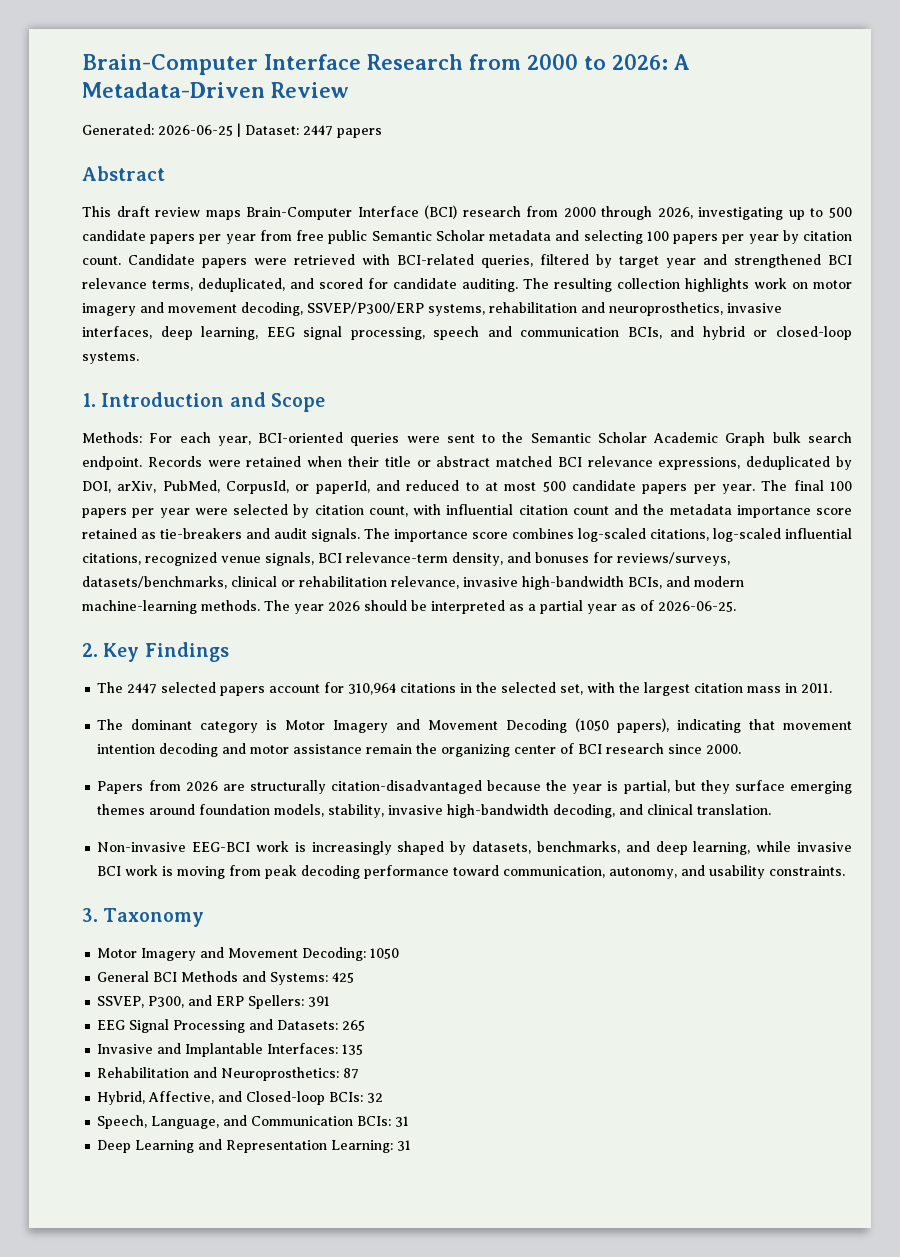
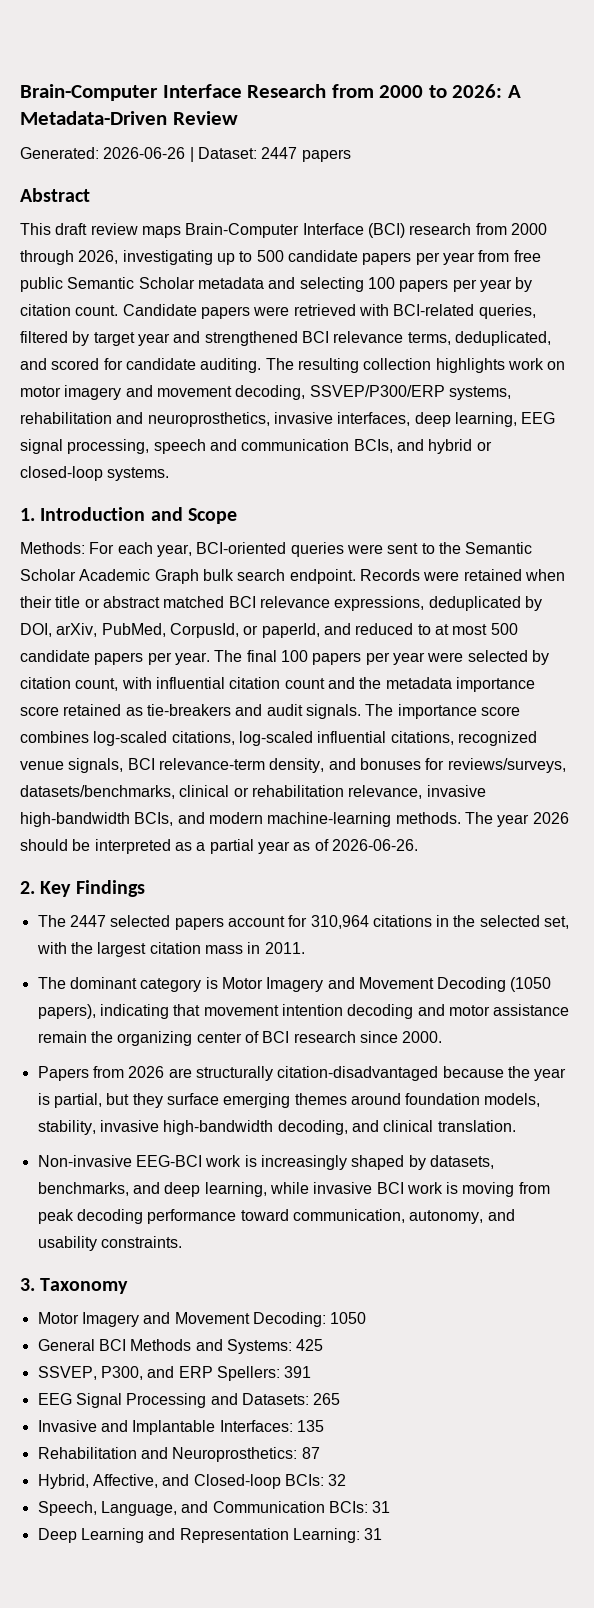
[158,125,233,136] 2026-06-25 -> [103,147,186,159] 2026-06-26
[658,601,736,612] 2026-06-25. -> [331,839,418,851] 2026-06-26.

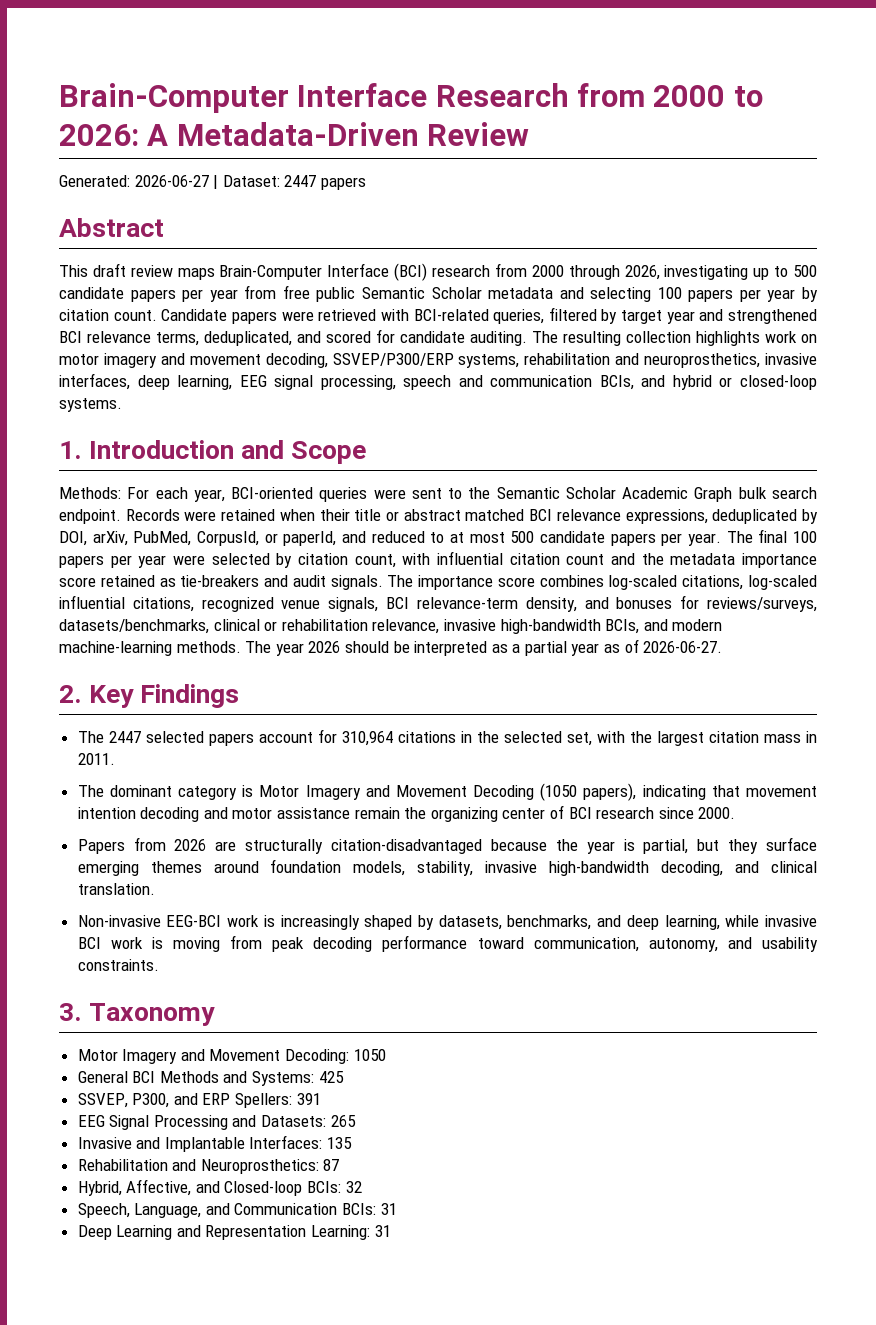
[103,147,186,159] 2026-06-26 -> [134,175,209,187] 2026-06-27
[331,839,418,851] 2026-06-26. -> [643,641,723,653] 2026-06-27.

